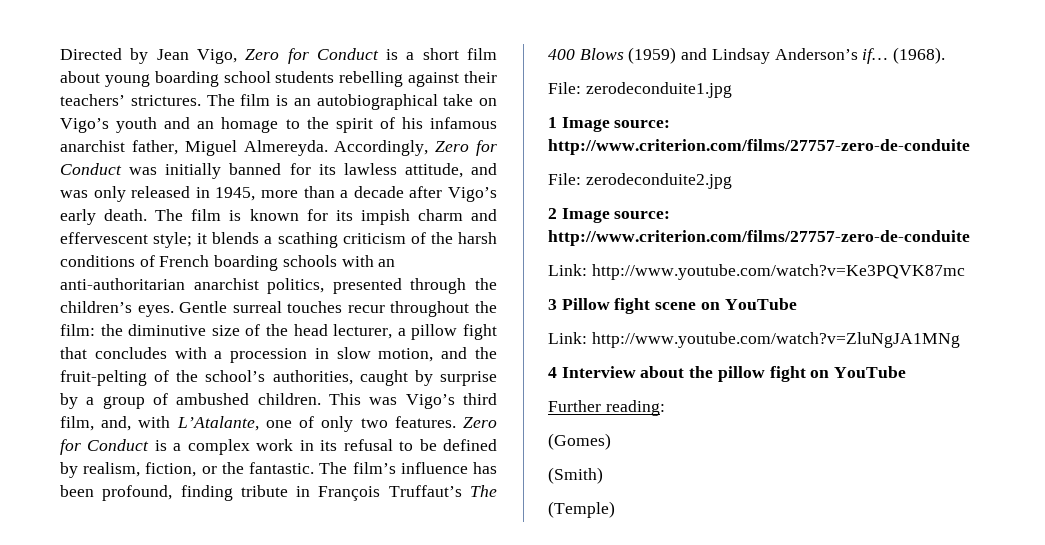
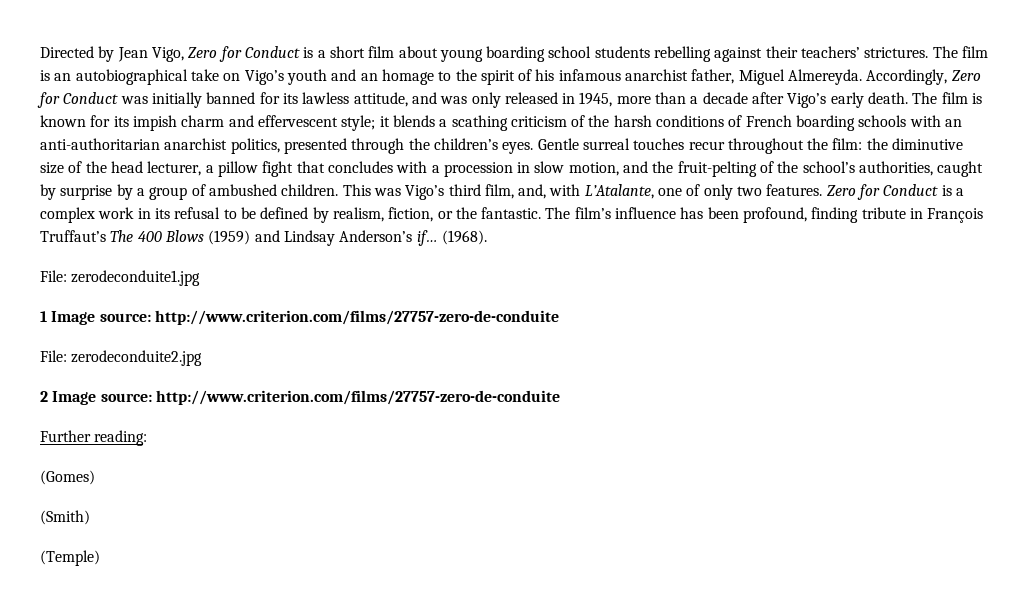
[548,264,965,280] [548,298,797,314] [548,332,960,348] [548,366,907,382] // Link: http://www.youtube.com/watch?v=Ke3PQVK87mc // 3 Pillow fight scene on YouTube // Link: http://www.youtube.com/watch?v=ZluNgJA1MNg // 4 Interview about the pillow fight on YouTube -> (560, 397) none

